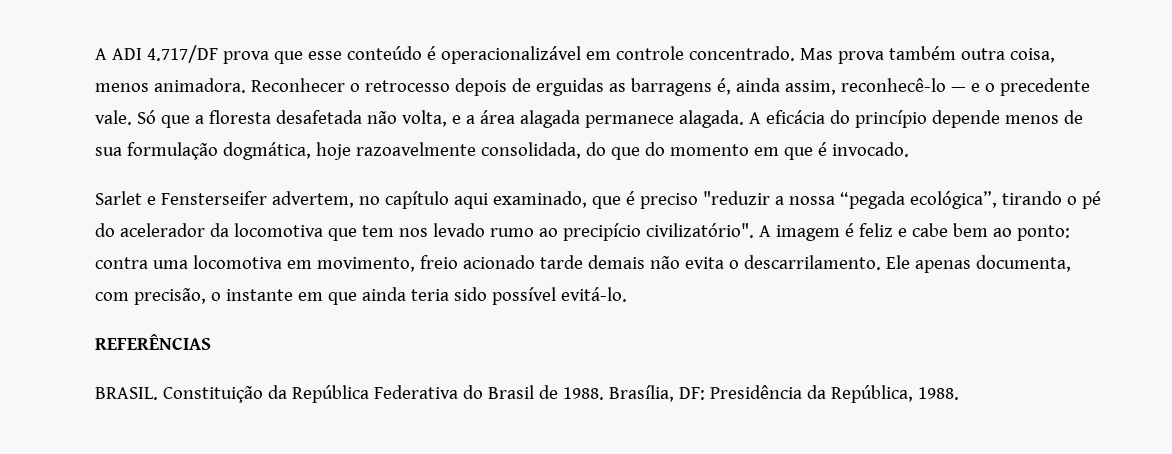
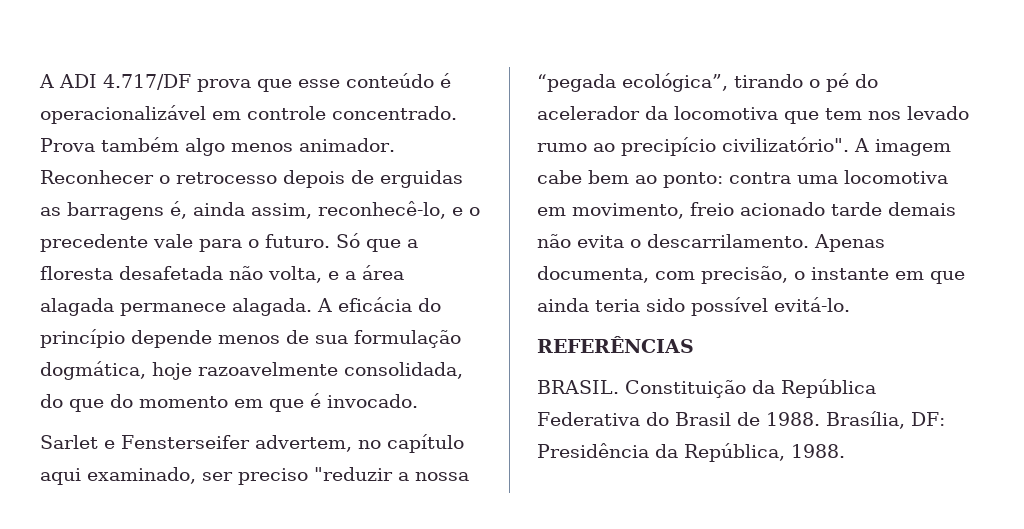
[799,46,1055,64] [95,78,246,93] Mas prova também outra coisa, menos animadora. -> [40,137,395,156] Prova também algo menos animador.
[840,78,966,92] reconhecê-lo — -> [318,201,446,219] reconhecê-lo,
[95,110,132,125] vale. -> [153,234,330,252] vale para o futuro.
[591,191,635,209] que é -> [202,472,233,481] ser
[844,223,907,237] é feliz e -> (951, 147) none
[885,255,971,273] Ele apenas -> [814,234,885,252] Apenas

